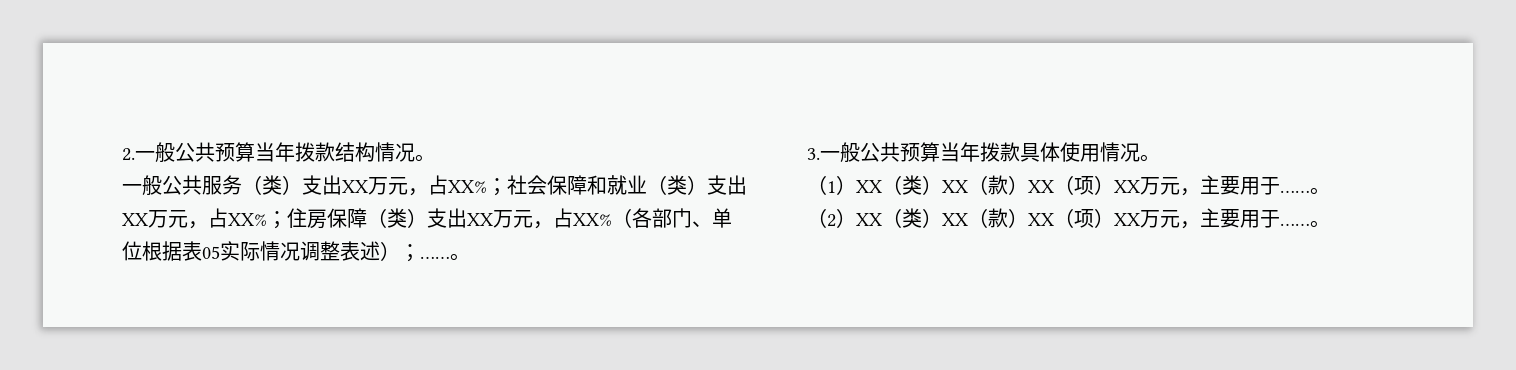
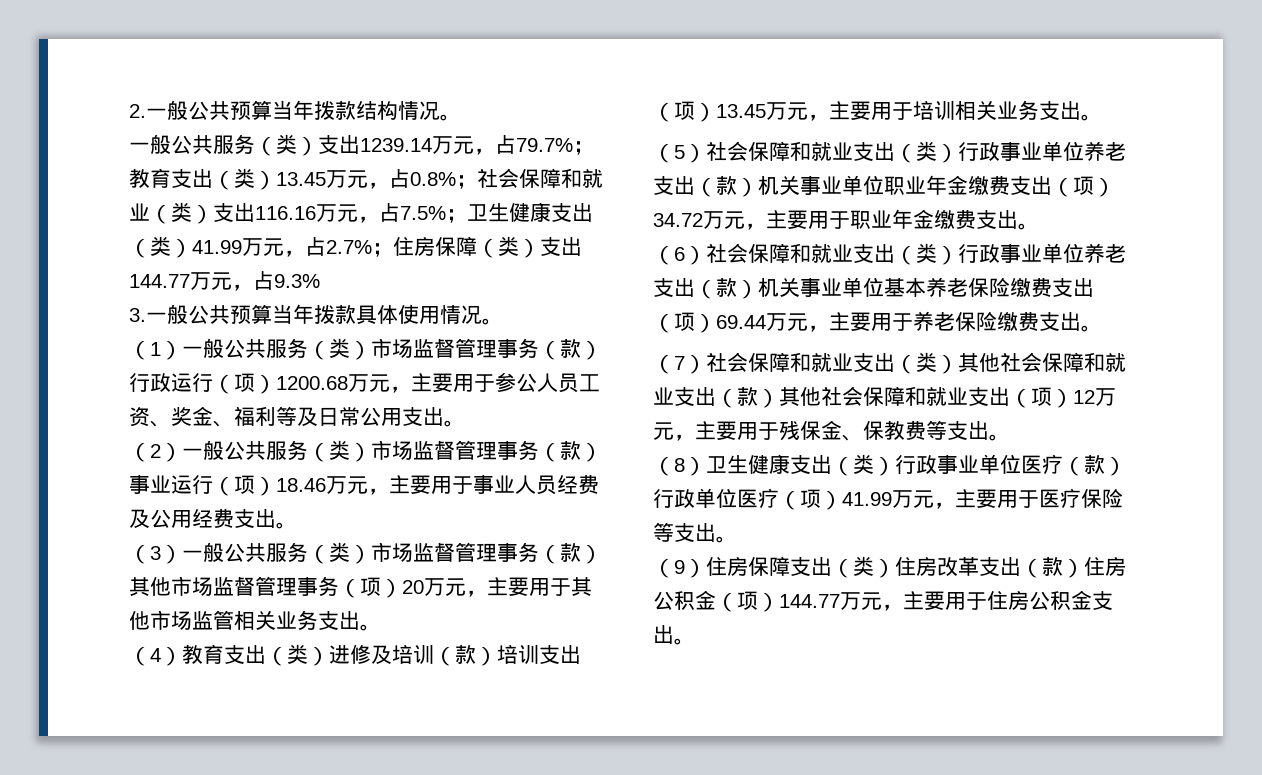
[342,175,487,196] XX万元，占XX% -> [360,135,594,155] [129,168,456,190] 1239.14万元，占79.7%；教育支出（类）13.45万元，占0.8%
[122,208,267,229] XX万元，占XX% -> [255,202,593,223] [129,236,372,258] 116.16万元，占7.5%；卫生健康支出（类）41.99万元，占2.7%
[467,208,732,229] [122,241,470,262] XX万元，占XX%（各部门、单位根据表05实际情况调整表述）；……。 -> [129,271,320,291] 144.77万元，占9.3%
[856,175,1330,196] [807,208,1310,229] XX（类）XX（款）XX（项）XX万元，主要用于……。 // （2）XX（类）XX（款）XX（项）XX万元，主要用于…… -> [182,338,602,360] [129,372,600,394] [129,406,465,427] [129,440,602,462] [129,475,599,496] [129,509,297,529] [129,542,602,564] [129,576,592,598] [129,610,381,631] [129,644,581,666] [653,100,1102,122] [653,141,1126,163] [653,175,1115,197] [653,209,1039,230] [653,243,1126,265] [653,277,1094,299] [653,311,1102,333] [653,352,1126,374] [653,386,1116,408] [653,420,1010,441] [653,454,1126,476] [653,488,1123,510] [653,522,737,543] [653,556,1126,578] [653,590,1113,612] [653,625,674,644] 一般公共服务（类）市场监督管理事务（款）行政运行（项）1200.68万元，主要用于参公人员工资、奖金、福利等及日常公用支出。 // （2）一般公共服务（类）市场监督管理事务（款）事业运行（项）18.46万元，主要用于事业人员经费及公用经费支出。 // （3）一般公共服务（类）市场监督管理事务（款）其他市场监督管理事务（项）20万元，主要用于其他市场监管相关业务支出。 // （4）教育支出（类）进修及培训（款）培训支出（项）13.45万元，主要用于培训相关业务支出。 // （5）社会保障和就业支出（类）行政事业单位养老支出（款）机关事业单位职业年金缴费支出（项）34.72万元，主要用于职业年金缴费支出。 // （6）社会保障和就业支出（类）行政事业单位养老支出（款）机关事业单位基本养老保险缴费支出（项）69.44万元，主要用于养老保险缴费支出。 // （7）社会保障和就业支出（类）其他社会保障和就业支出（款）其他社会保障和就业支出（项）12万元，主要用于残保金、保教费等支出。 // （8）卫生健康支出（类）行政事业单位医疗（款）行政单位医疗（项）41.99万元，主要用于医疗保险等支出。 // （9）住房保障支出（类）住房改革支出（款）住房公积金（项）144.77万元，主要用于住房公积金支出

